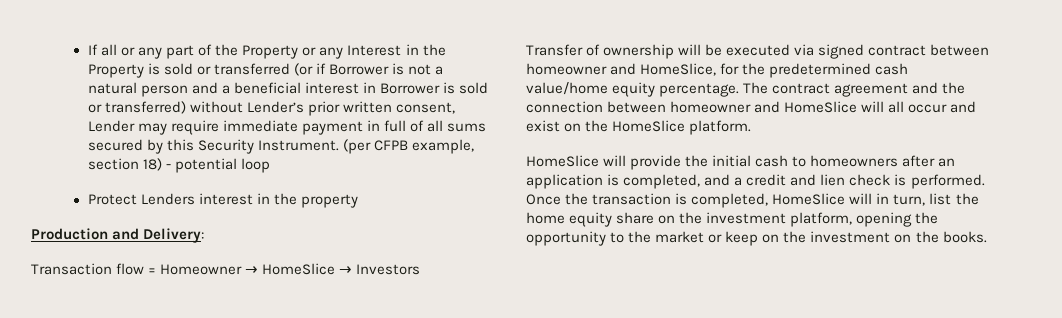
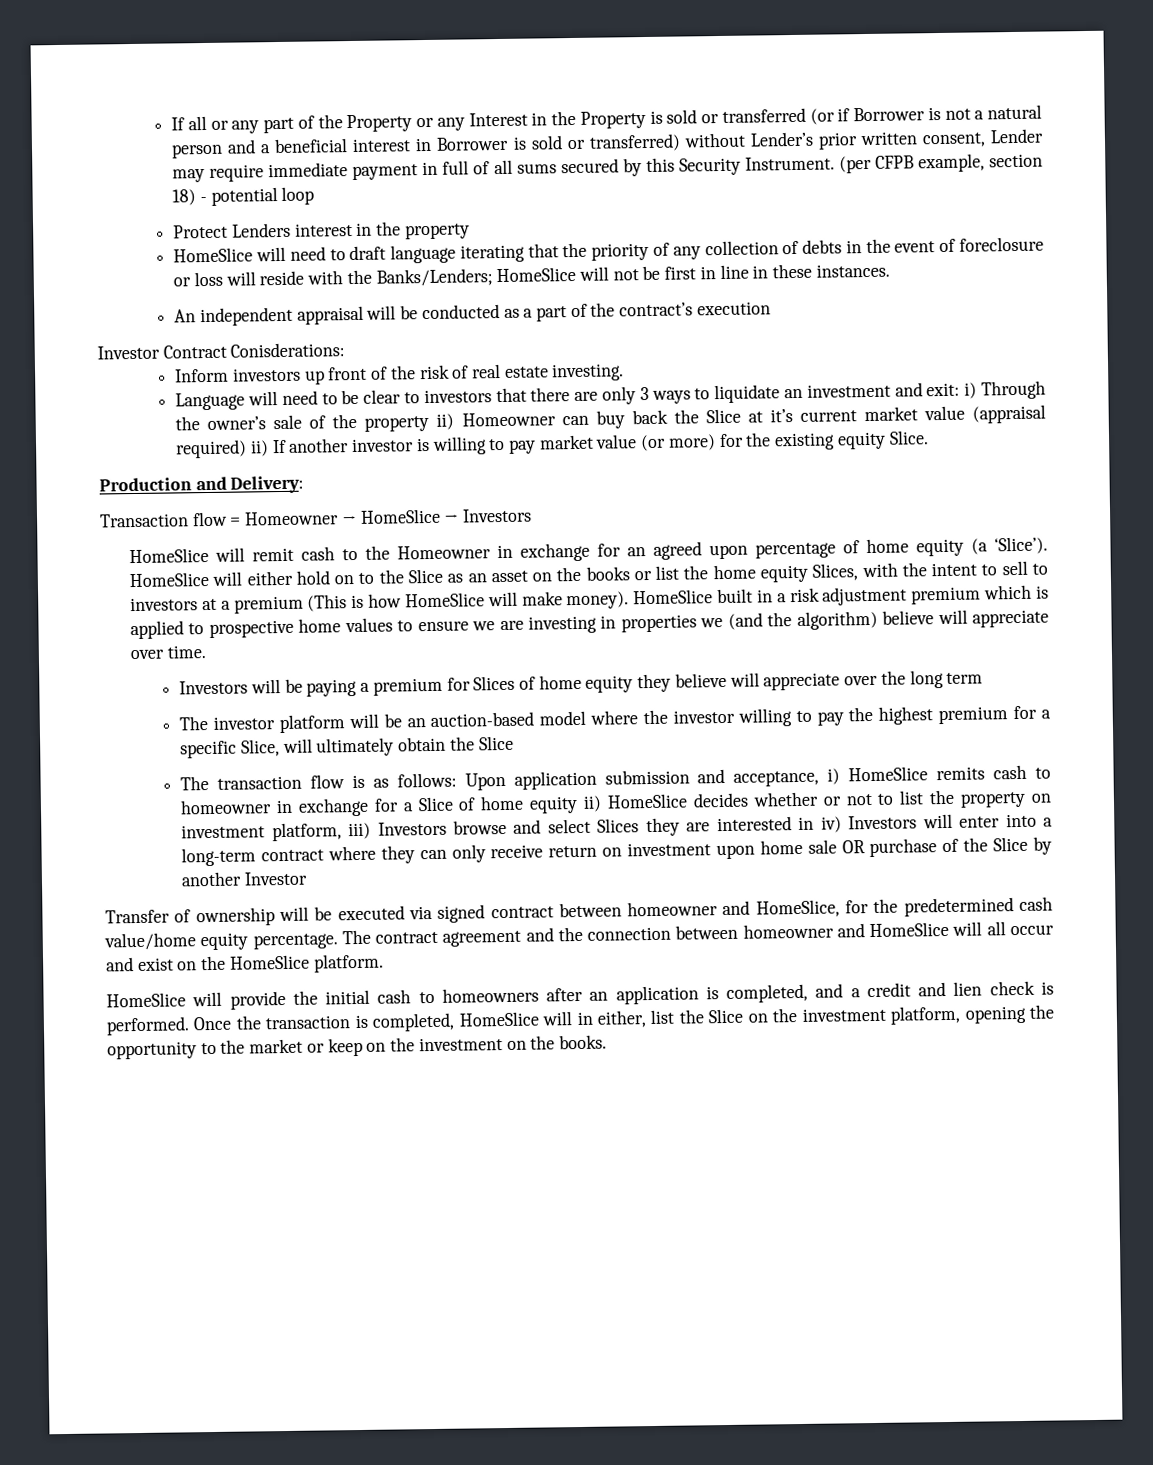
(359, 201) none -> [173,236,1044,264] [173,263,890,287] [174,301,771,327] [97,342,346,360] [175,363,625,385] [175,380,1046,411] [175,404,1046,432] [175,430,929,459] // HomeSlice will need to draft language iterating that the priority of any collection of debts in the event of foreclosure or loss will reside with the Banks/Lenders; HomeSlice will not be first in line in these instances. // An independent appraisal will be conducted as a part of the contract’s execution // Investor Contract Conisderations: // Inform investors up front of the risk of real estate investing. // Language will need to be clear to investors that there are only 3 ways to liquidate an investment and exit: i) Through the owner’s sale of the property ii) Homeowner can buy back the Slice at it’s current market value (appraisal required) ii) If another investor is willing to pay market value (or more) for the existing equity Slice.
(421, 269) none -> [128,536,1048,564] [128,560,1049,588] [129,584,1050,614] [129,609,1050,640] [129,645,206,660] [179,670,984,697] [179,705,1052,734] [180,735,514,759] [180,764,1051,791] [180,789,1052,817] [181,813,1054,842] [181,836,1053,867] [181,871,308,887] // HomeSlice will remit cash to the Homeowner in exchange for an agreed upon percentage of home equity (a ‘Slice’). HomeSlice will either hold on to the Slice as an asset on the books or list the home equity Slices, with the intent to sell to investors at a premium (This is how HomeSlice will make money). HomeSlice built in a risk adjustment premium which is applied to prospective home values to ensure we are investing in properties we (and the algorithm) believe will appreciate over time. // Investors will be paying a premium for Slices of home equity they believe will appreciate over the long term // The investor platform will be an auction-based model where the investor willing to pay the highest premium for a specific Slice, will ultimately obtain the Slice // The transaction flow is as follows: Upon application submission and acceptance, i) HomeSlice remits cash to homeowner in exchange for a Slice of home equity ii) HomeSlice decides whether or not to list the property on investment platform, iii) Investors browse and select Slices they are interested in iv) Investors will enter into a long-term contract where they can only receive return on investment upon home sale OR purchase of the Slice by another Investor
[893,193,979,206] [526,212,655,227] turn, list the home equity share -> [597,1008,744,1028] either, list the Slice

